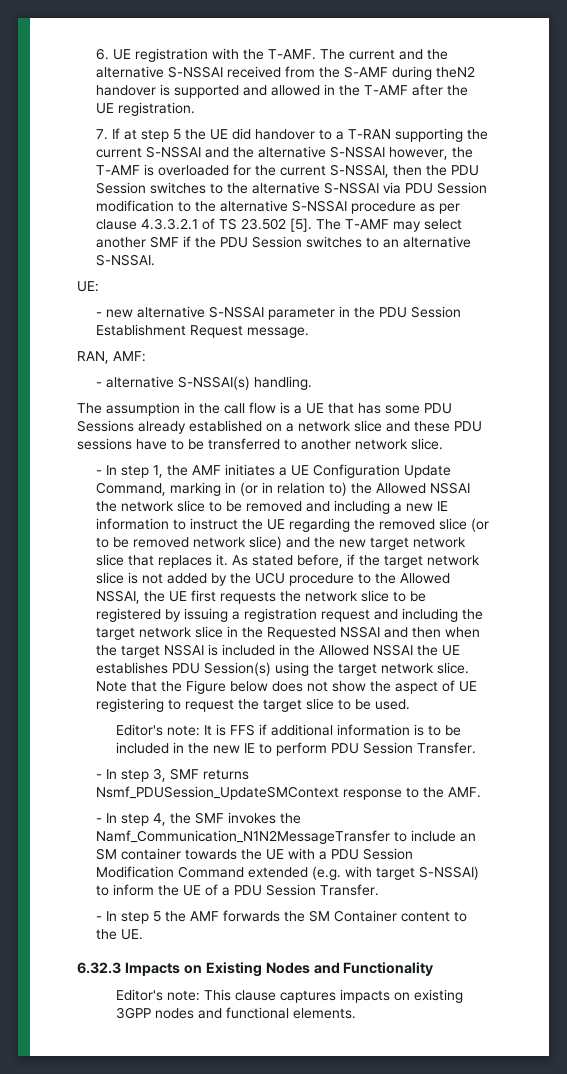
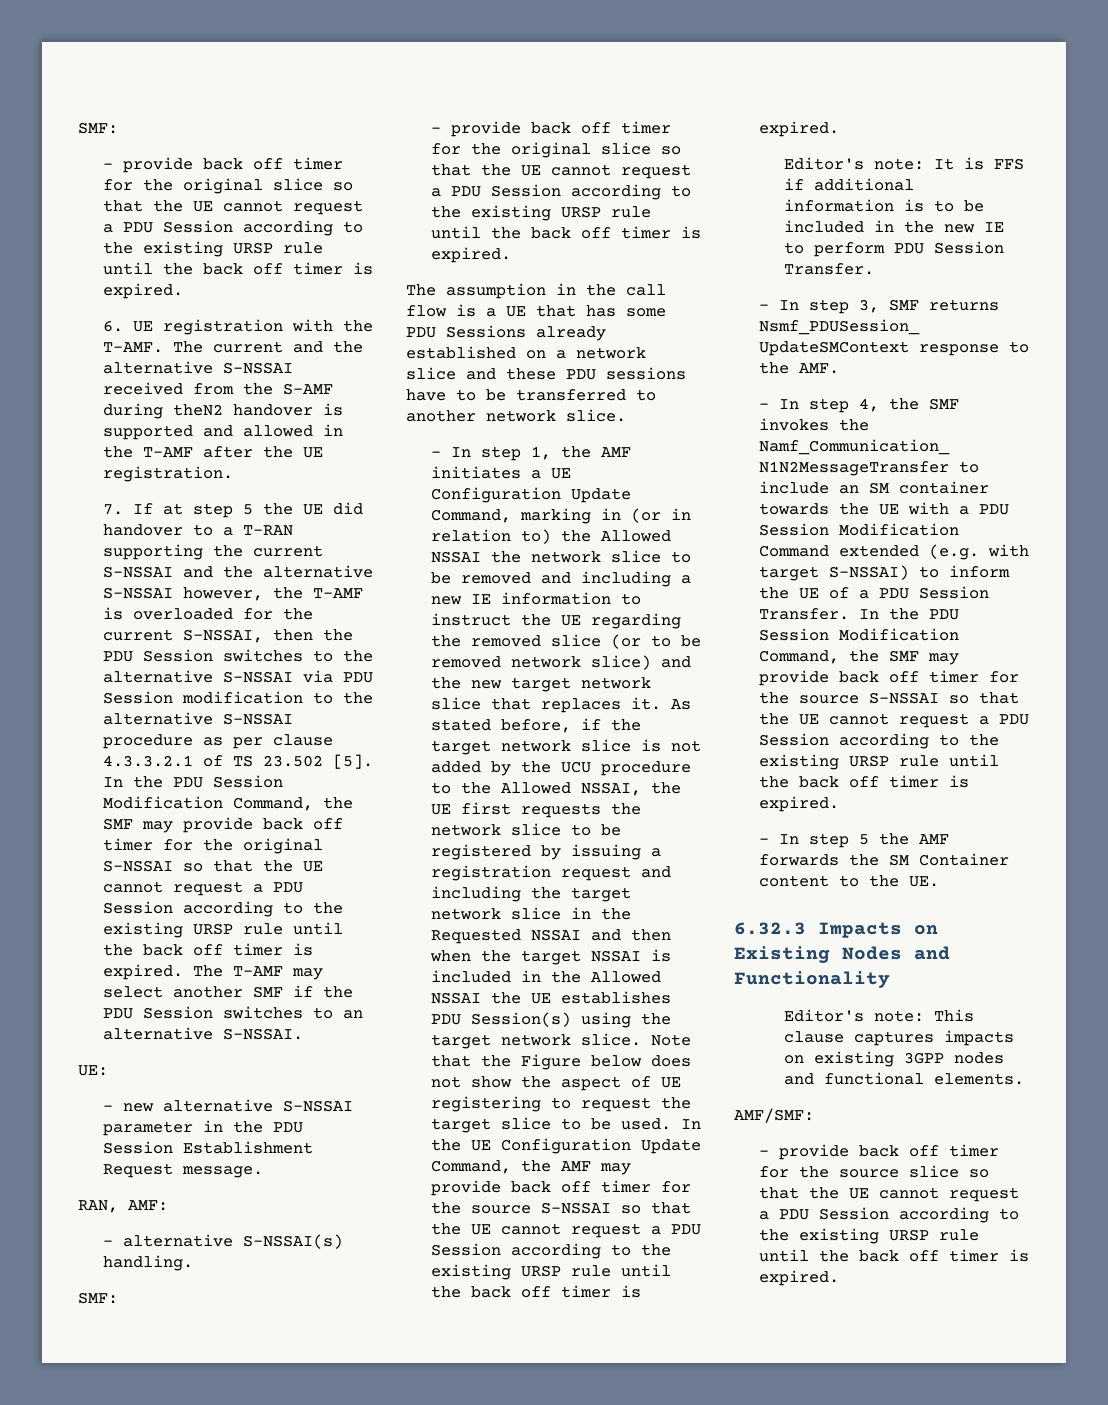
(96, 54) none -> [78,122,118,134] [102,157,343,173] [102,178,353,194] [102,200,363,215] [102,220,363,236] [102,241,323,257] [102,262,373,275] [102,283,183,299] SMF: // - provide back off timer for the original slice so that the UE cannot request a PDU Session according to the existing URSP rule until the back off timer is expired. //
(313, 225) none -> [102,775,283,788] [102,796,353,811] [102,817,343,833] [102,838,323,854] [102,860,323,872] [102,881,303,896] [102,901,343,917] [102,922,343,938] [102,943,313,956] [102,964,183,980] In the PDU Session Modification Command, the SMF may provide back off timer for the original S-NSSAI so that the UE cannot request a PDU Session according to the existing URSP rule until the back off timer is expired.
(313, 383) none -> [78,1292,118,1304] [430,121,671,137] [430,142,681,158] [430,164,691,179] [430,184,691,200] [430,205,651,221] [430,226,701,239] [430,247,511,263] // SMF: // - provide back off timer for the original slice so that the UE cannot request a PDU Session according to the existing URSP rule until the back off timer is expired.
(411, 704) none -> [680,1119,701,1129] [430,1138,701,1154] [430,1160,631,1175] [430,1180,691,1196] [430,1202,691,1214] [430,1223,701,1238] [430,1243,671,1259] [430,1264,671,1280] [430,1285,641,1298] [758,121,839,137] In the UE Configuration Update Command, the AMF may provide back off timer for the source S-NSSAI so that the UE cannot request a PDU Session according to the existing URSP rule until the back off timer is expired.
(380, 890) none -> [858,608,959,620] [758,628,959,641] [758,650,959,665] [758,670,1019,686] [758,692,1019,704] [758,713,1029,728] [758,733,999,749] [758,754,999,770] [758,775,969,788] [758,796,839,812] In the PDU Session Modification Command, the SMF may provide back off timer for the source S-NSSAI so that the UE cannot request a PDU Session according to the existing URSP rule until the back off timer is expired.
(356, 1013) none -> [734,1108,814,1123] [758,1144,999,1160] [758,1165,989,1178] [758,1187,1019,1202] [758,1207,1019,1223] [758,1228,979,1244] [758,1249,1029,1262] [758,1270,839,1286] // AMF/SMF: // - provide back off timer for the source slice so that the UE cannot request a PDU Session according to the existing URSP rule until the back off timer is expired.

